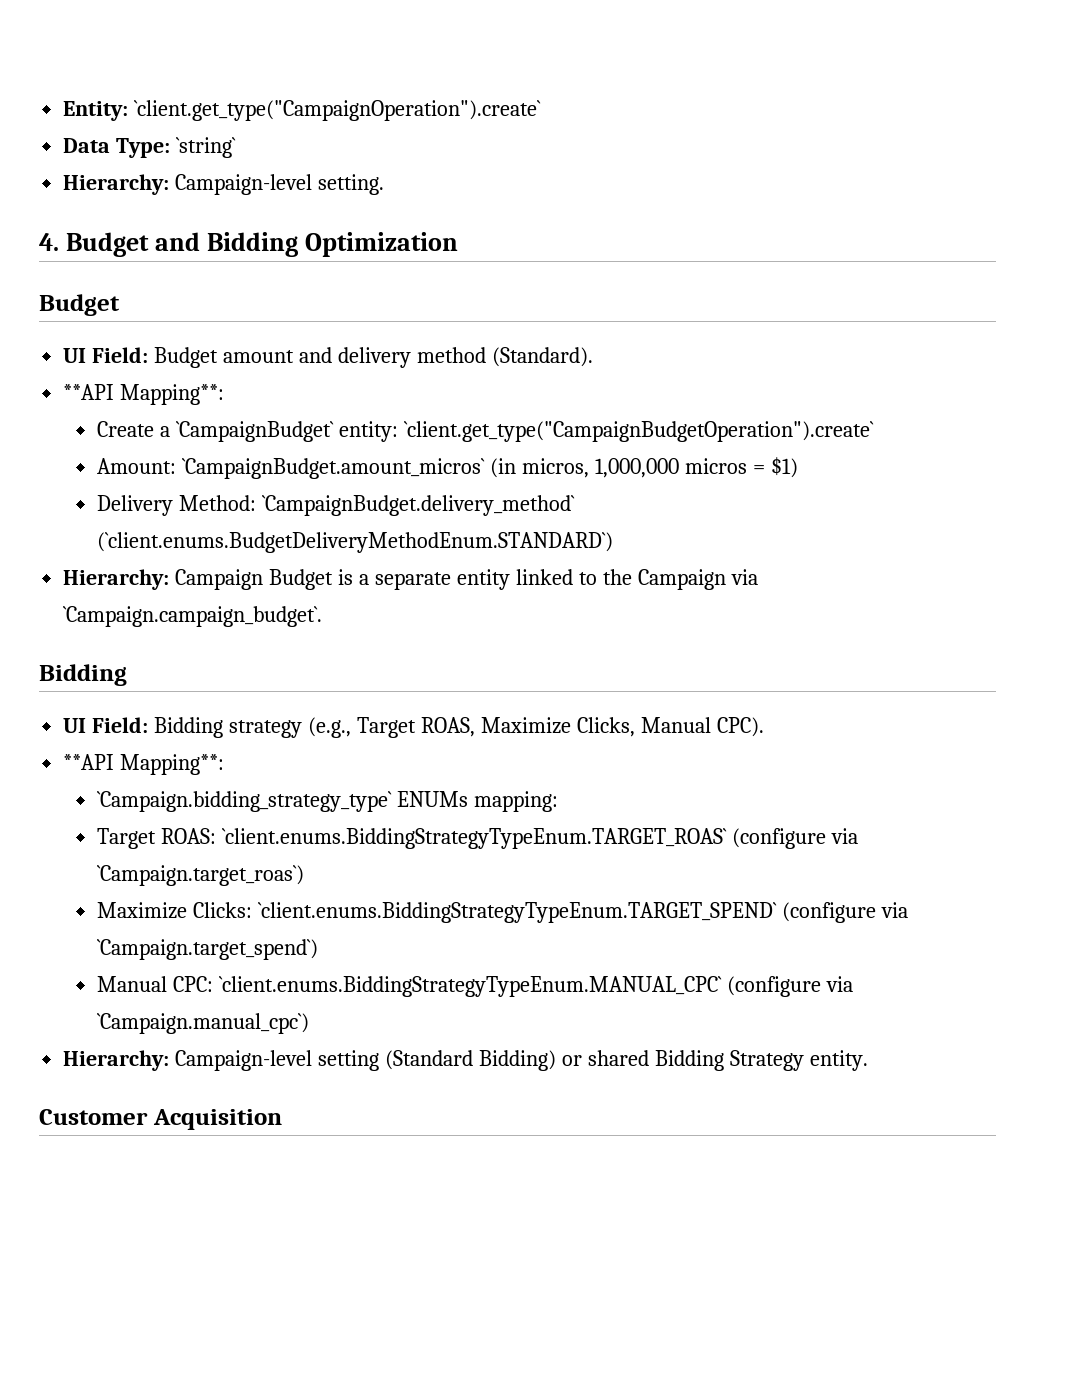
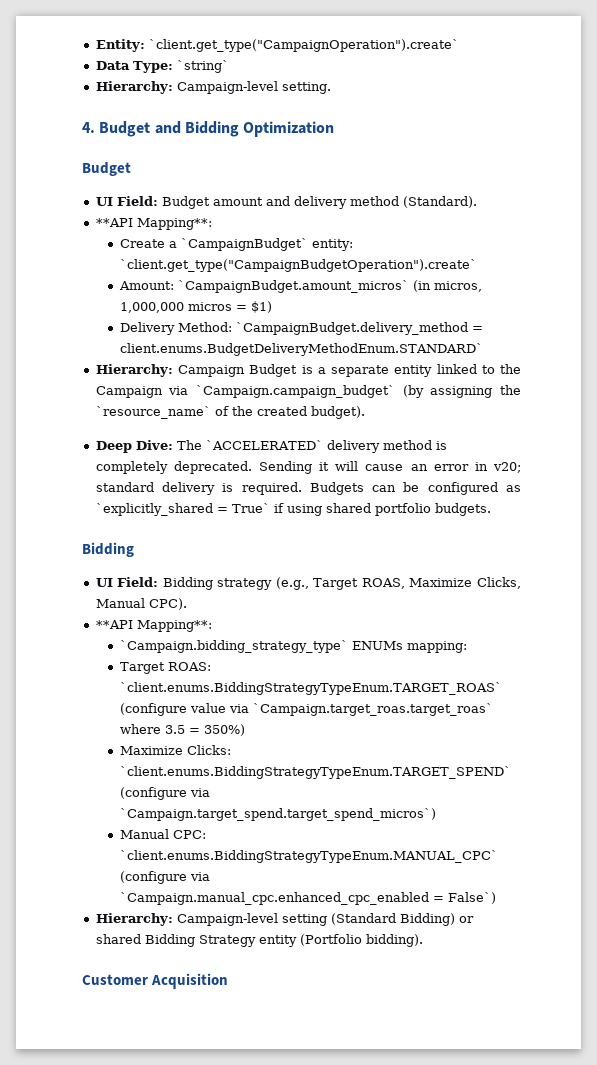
[262,495,576,516] [97,532,614,553] `CampaignBudget.delivery_method` (`client.enums.BudgetDeliveryMethodEnum.STANDARD`) -> [235,322,483,335] [119,343,483,356] `CampaignBudget.delivery_method = client.enums.BudgetDeliveryMethodEnum.STANDARD`
[63,606,323,627] `Campaign.campaign_budget`. -> [196,385,521,398] [95,406,365,419] [95,440,447,453] [95,461,522,474] [95,482,521,495] [95,503,491,516] `Campaign.campaign_budget` (by assigning the `resource_name` of the created budget). // Deep Dive: The `ACCELERATED` delivery method is completely deprecated. Sending it will cause an error in v20; standard delivery is required. Budgets can be configured as `explicitly_shared = True` if using shared portfolio budgets.
[830,828,858,844] [97,865,305,886] via `Campaign.target_roas`) -> [189,703,493,716] [119,724,245,736] value via `Campaign.target_roas.target_roas` where 3.5 = 350%)
[97,939,319,960] `Campaign.target_spend`) -> [119,808,436,821] `Campaign.target_spend.target_spend_micros`)
[97,1013,310,1034] `Campaign.manual_cpc`) -> [119,892,496,905] `Campaign.manual_cpc.enhanced_cpc_enabled = False`)
[809,1050,868,1071] entity. -> [258,934,423,947] entity (Portfolio bidding).

